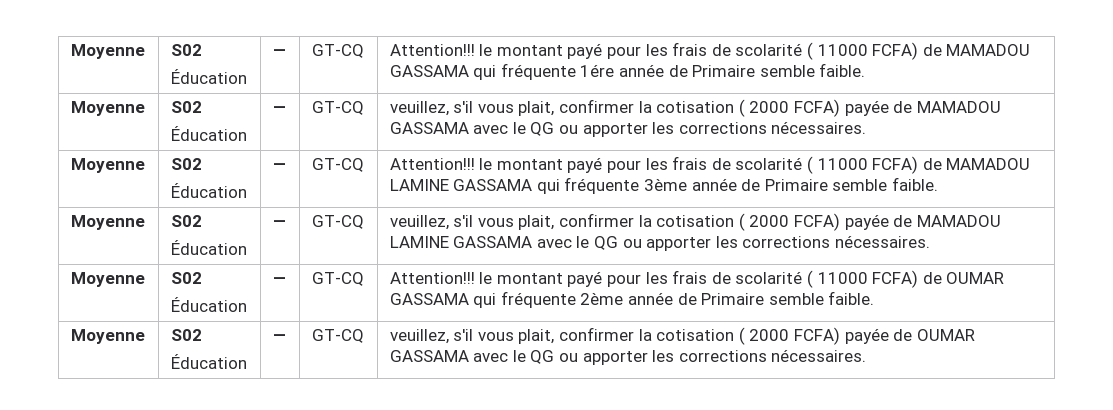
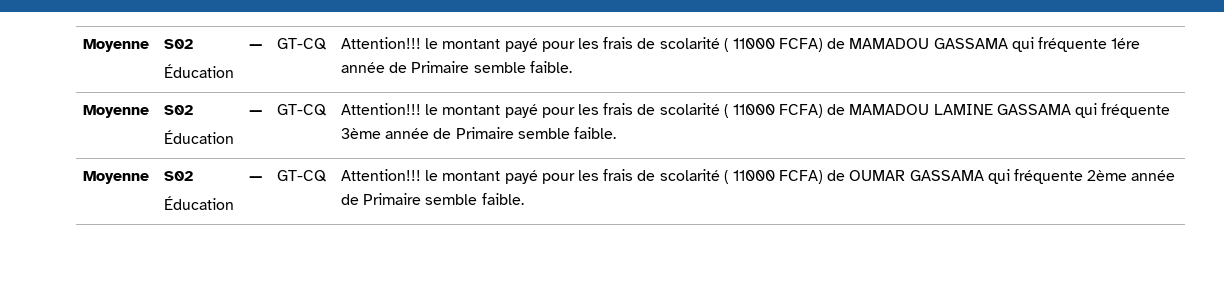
[170,126,247,141] [272,106,286,113] [311,101,364,115] [389,99,1001,117] [389,121,867,137] [70,158,145,173] [170,158,202,170] // Éducation | — | GT-CQ | veuillez, s'il vous plait, confirmer la cotisation ( 2000 FCFA) payée de MAMADOU GASSAMA avec le QG ou apporter les corrections nécessaires. // Moyenne | S02 -> (194, 110) none
[170,240,247,255] [272,220,286,227] [311,215,364,229] [389,213,1001,231] [389,235,930,251] [70,272,145,287] [170,272,202,284] // Éducation | — | GT-CQ | veuillez, s'il vous plait, confirmer la cotisation ( 2000 FCFA) payée de MAMADOU LAMINE GASSAMA avec le QG ou apporter les corrections nécessaires. // Moyenne | S02 -> (194, 176) none
[70,329,145,344] [170,329,202,341] [170,354,247,369] [272,334,286,341] [311,329,364,343] [389,327,975,345] [389,349,867,365] // Moyenne | S02 // Éducation | — | GT-CQ | veuillez, s'il vous plait, confirmer la cotisation ( 2000 FCFA) payée de OUMAR GASSAMA avec le QG ou apporter les corrections nécessaires. -> (524, 199) none

